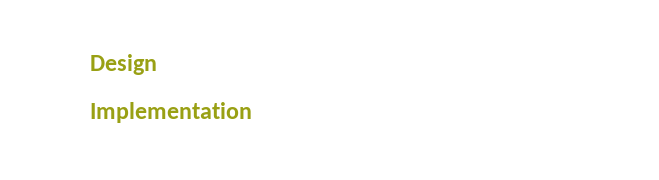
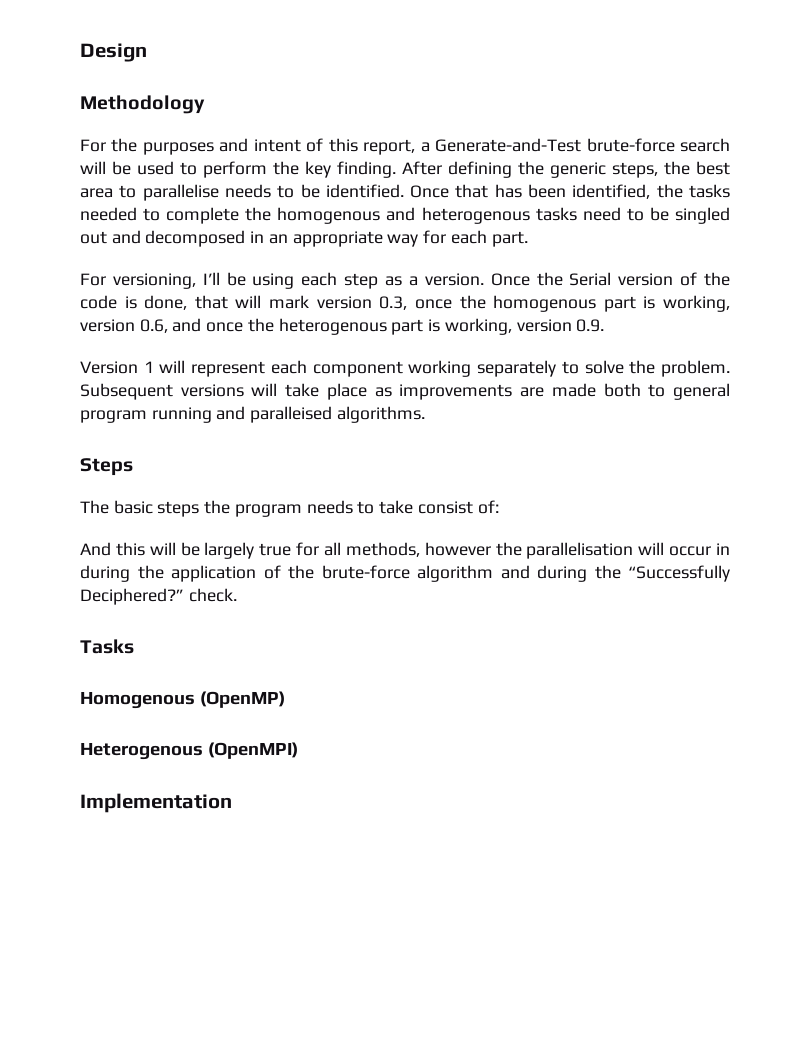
(157, 64) none -> [80,95,205,114] [80,138,730,155] [80,161,730,178] [80,184,730,201] [80,207,730,224] [80,230,528,247] [80,272,731,289] [80,295,731,312] [80,318,605,335] [80,360,731,377] [80,383,731,400] [80,406,425,423] [80,458,133,476] [80,500,499,517] [80,542,730,559] [80,565,730,582] [80,588,237,605] [80,639,134,654] [80,691,285,709] [80,742,298,760] // Methodology // For the purposes and intent of this report, a Generate-and-Test brute-force search will be used to perform the key finding. After defining the generic steps, the best area to parallelise needs to be identified. Once that has been identified, the tasks needed to complete the homogenous and heterogenous tasks need to be singled out and decomposed in an appropriate way for each part. // For versioning, I’ll be using each step as a version. Once the Serial version of the code is done, that will mark version 0.3, once the homogenous part is working, version 0.6, and once the heterogenous part is working, version 0.9. // Version 1 will represent each component working separately to solve the problem. Subsequent versions will take place as improvements are made both to general program running and paralleised algorithms. // Steps // The basic steps the program needs to take consist of: // And this will be largely true for all methods, however the parallelisation will occur in during the application of the brute-force algorithm and during the “Successfully Deciphered?” check. // Tasks // Homogenous (OpenMP) // Heterogenous (OpenMPI)

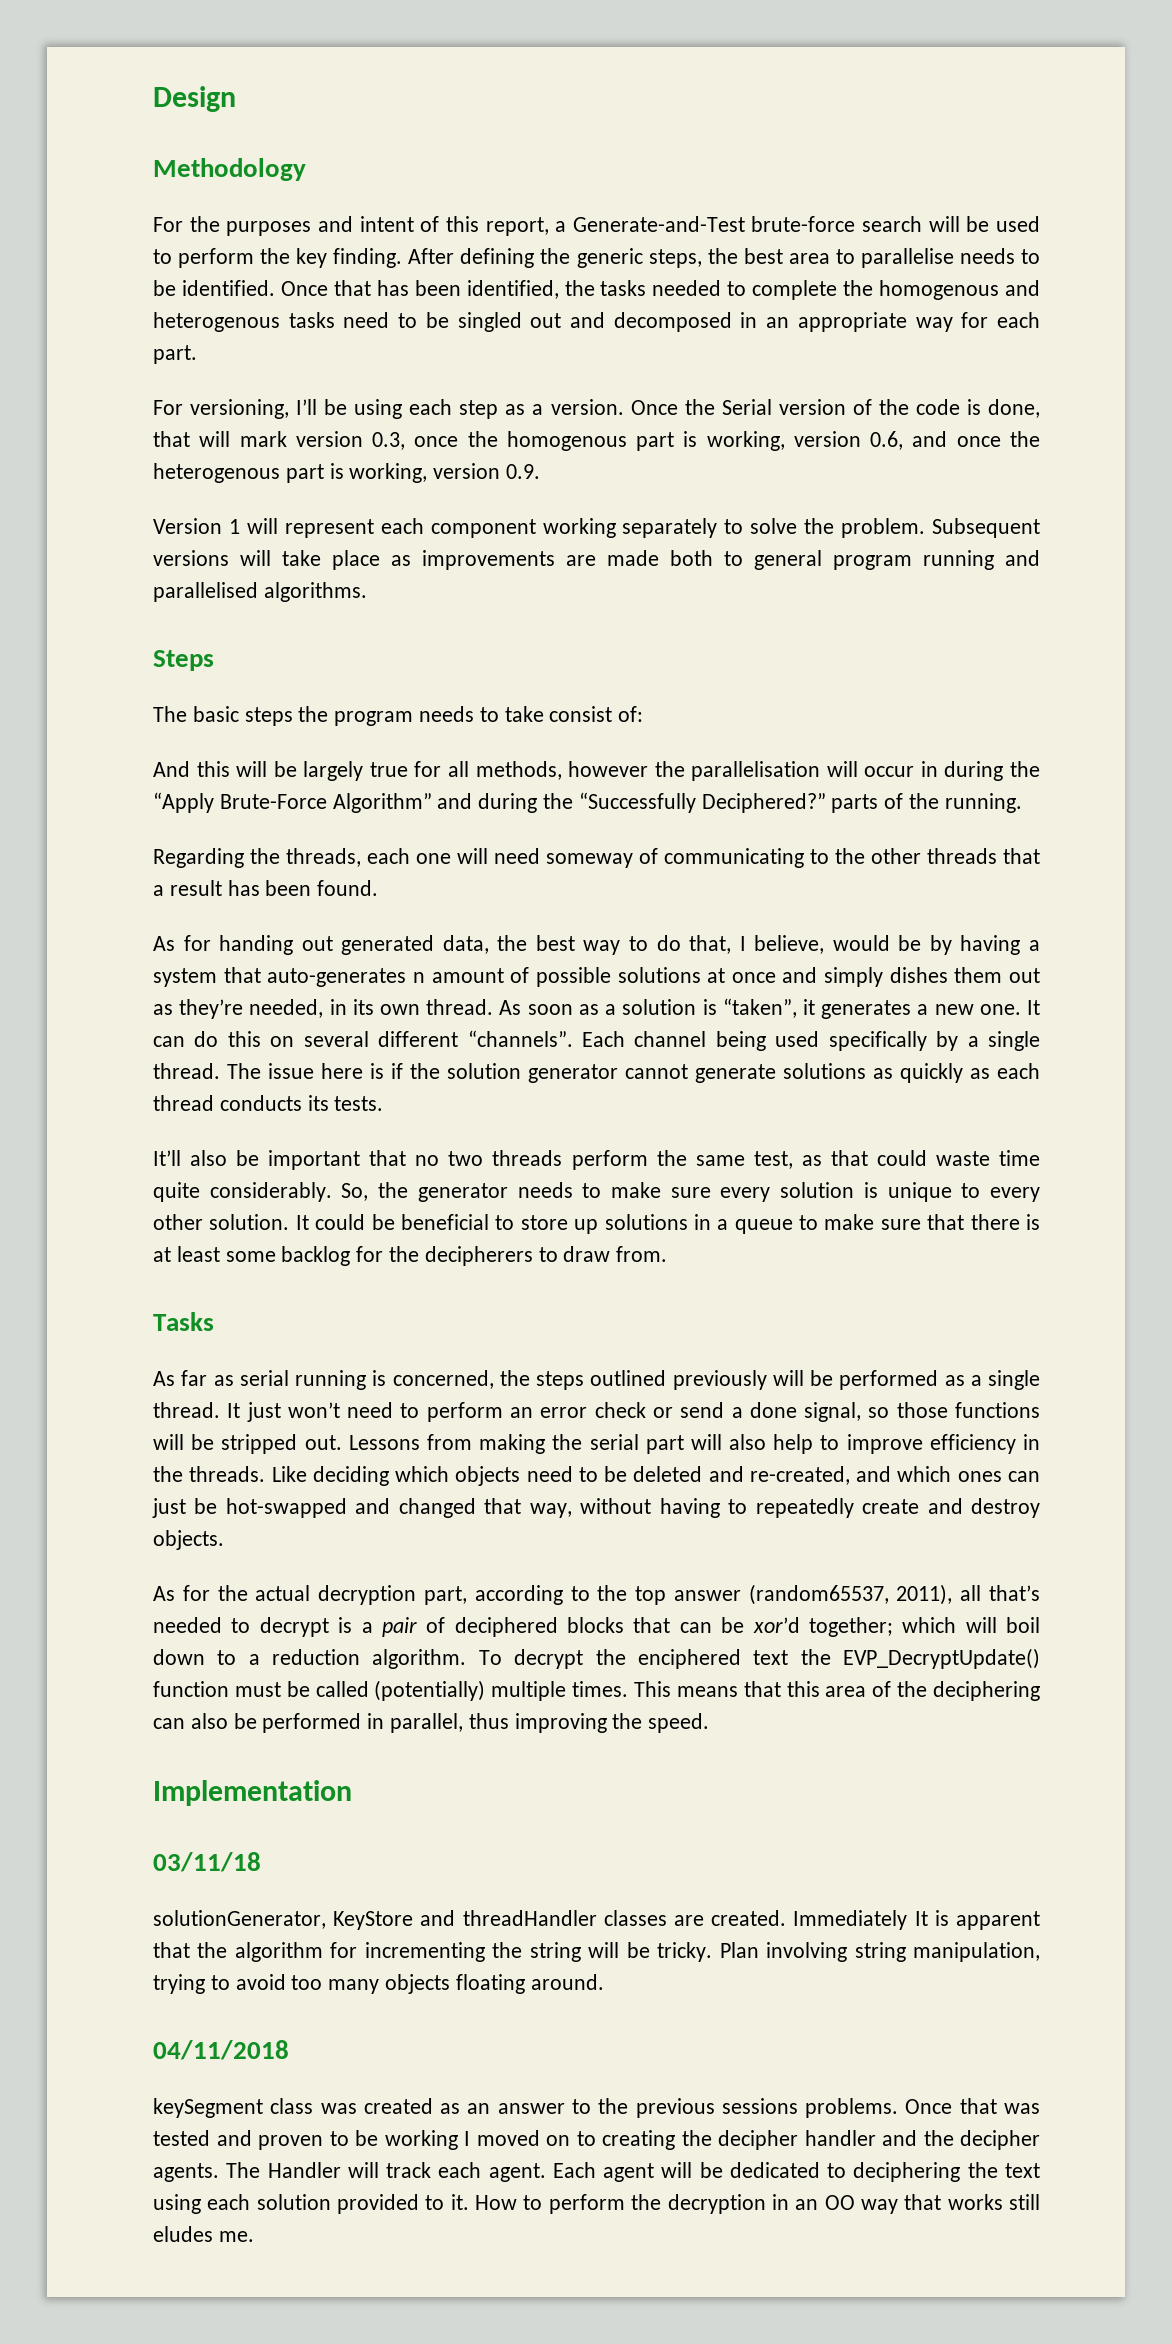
[250,406,333,423] paralleised -> [153,582,258,602] parallelised
[171,565,493,582] application of the brute-force algorithm -> [153,792,432,813] “Apply Brute-Force Algorithm”
[188,588,237,602] [80,639,134,654] [80,691,285,709] [80,742,298,760] [80,793,232,813] check. // Tasks // Homogenous (OpenMP) // Heterogenous (OpenMPI) // Implementation -> [831,793,1022,813] [153,848,1040,868] [153,880,379,896] [153,935,1040,955] [153,967,1040,987] [153,998,1040,1019] [153,1030,1041,1051] [153,1063,1040,1083] [153,1095,384,1111] [153,1150,1040,1170] [153,1182,1040,1202] [153,1214,1041,1234] [153,1246,668,1266] [153,1312,214,1331] [153,1370,1040,1390] [153,1402,1040,1422] [153,1434,1040,1454] [153,1466,1040,1486] [152,1498,1040,1518] [153,1530,224,1550] [153,1584,1041,1605] [153,1617,1040,1637] [153,1648,1040,1669] [153,1680,1041,1701] [153,1713,710,1733] [153,1780,352,1806] [153,1852,261,1872] [153,1910,1041,1930] [153,1942,1040,1962] [153,1974,604,1994] [153,2040,289,2060] [153,2098,1040,2118] [153,2130,1040,2150] [153,2162,1040,2182] [153,2194,1041,2214] [153,2226,254,2242] parts of the running. // Regarding the threads, each one will need someway of communicating to the other threads that a result has been found. // As for handing out generated data, the best way to do that, I believe, would be by having a system that auto-generates n amount of possible solutions at once and simply dishes them out as they’re needed, in its own thread. As soon as a solution is “taken”, it generates a new one. It can do this on several different “channels”. Each channel being used specifically by a single thread. The issue here is if the solution generator cannot generate solutions as quickly as each thread conducts its tests. // It’ll also be important that no two threads perform the same test, as that could waste time quite considerably. So, the generator needs to make sure every solution is unique to every other solution. It could be beneficial to store up solutions in a queue to make sure that there is at least some backlog for the decipherers to draw from. // Tasks // As far as serial running is concerned, the steps outlined previously will be performed as a single thread. It just won’t need to perform an error check or send a done signal, so those functions will be stripped out. Lessons from making the serial part will also help to improve efficiency in the threads. Like deciding which objects need to be deleted and re-created, and which ones can just be hot-swapped and changed that way, without having to repeatedly create and destroy objects. // As for the actual decryption part, according to the top answer (random65537, 2011), all that’s needed to decrypt is a pair of deciphered blocks that can be xor’d together; which will boil down to a reduction algorithm. To decrypt the enciphered text the EVP_DecryptUpdate() function must be called (potentially) multiple times. This means that this area of the deciphering can also be performed in parallel, thus improving the speed. // Implementation // 03/11/18 // solutionGenerator, KeyStore and threadHandler classes are created. Immediately It is apparent that the algorithm for incrementing the string will be tricky. Plan involving string manipulation, trying to avoid too many objects floating around. // 04/11/2018 // keySegment class was created as an answer to the previous sessions problems. Once that was tested and proven to be working I moved on to creating the decipher handler and the decipher agents. The Handler will track each agent. Each agent will be dedicated to deciphering the text using each solution provided to it. How to perform the decryption in an OO way that works still eludes me.

